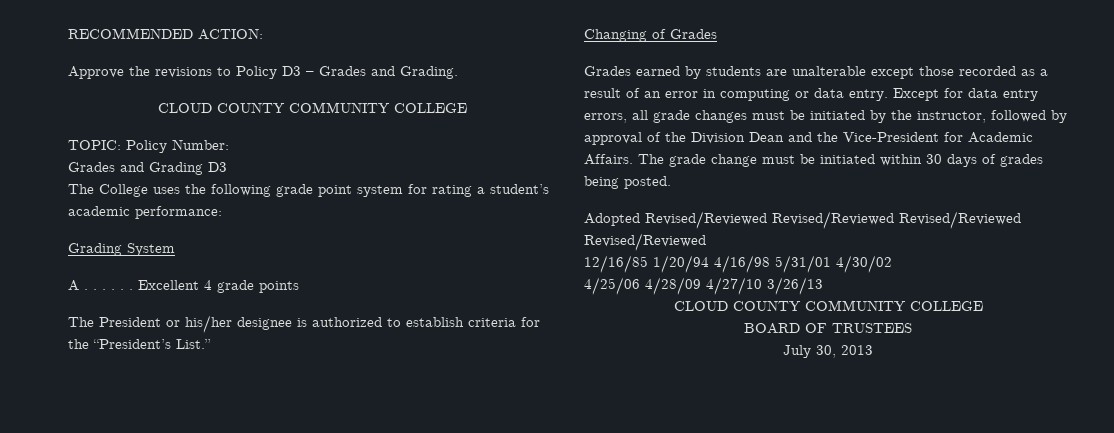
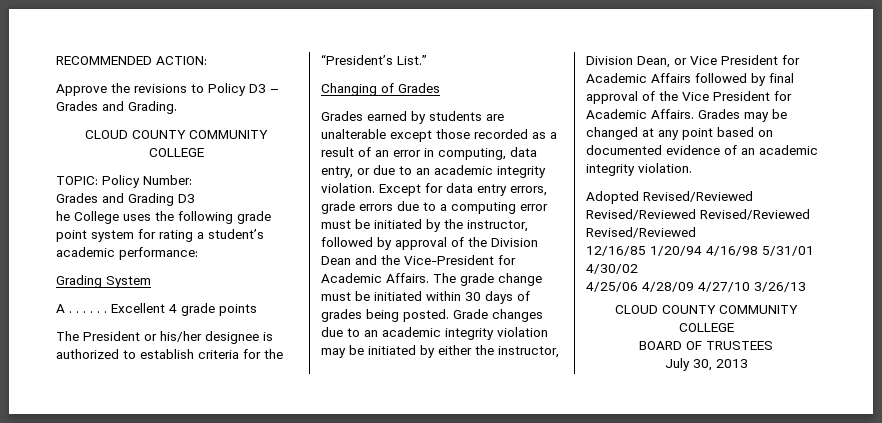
[68,184,94,194] The -> [56,211,70,221] he
[720,88,888,101] computing or data entry. -> [438,147,537,160] [321,165,546,178] [321,183,375,193] computing, data entry, or due to an academic integrity violation.
[632,110,747,123] all grade changes -> [321,201,548,214] grade errors due to a computing error
(671, 182) none -> [453,309,543,322] [321,327,548,340] [321,345,559,358] [586,55,800,68] [586,73,794,86] [586,91,792,104] [586,109,787,122] [586,127,773,140] [586,145,818,155] [586,163,692,176] Grade changes due to an academic integrity violation may be initiated by either the instructor, Division Dean, or Vice President for Academic Affairs followed by final approval of the Vice President for Academic Affairs. Grades may be changed at any point based on documented evidence of an academic integrity violation.

